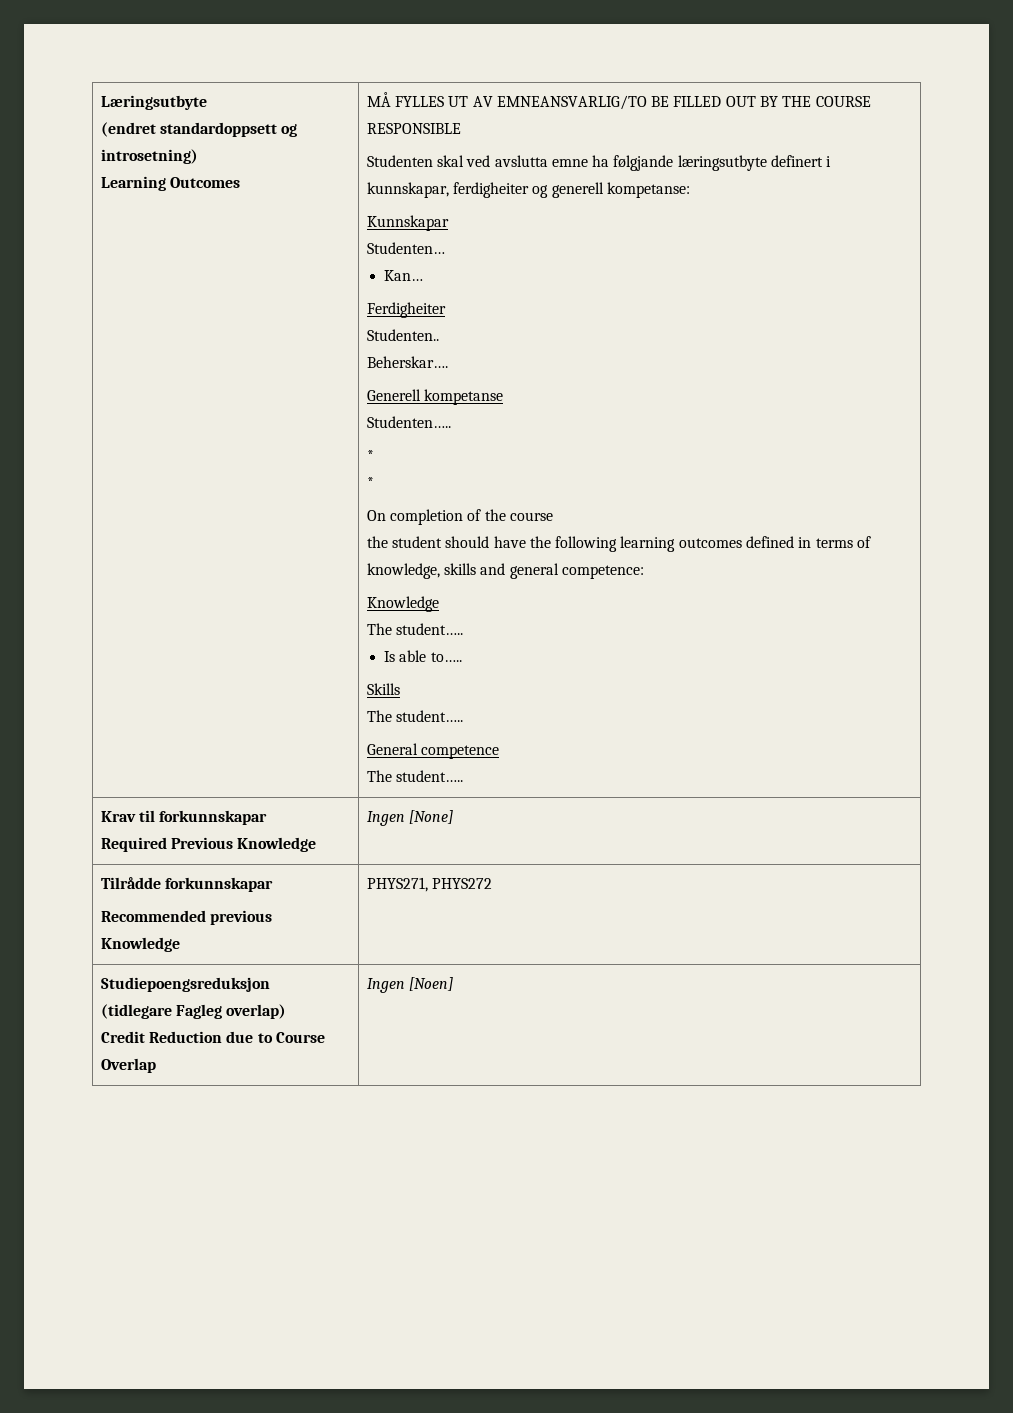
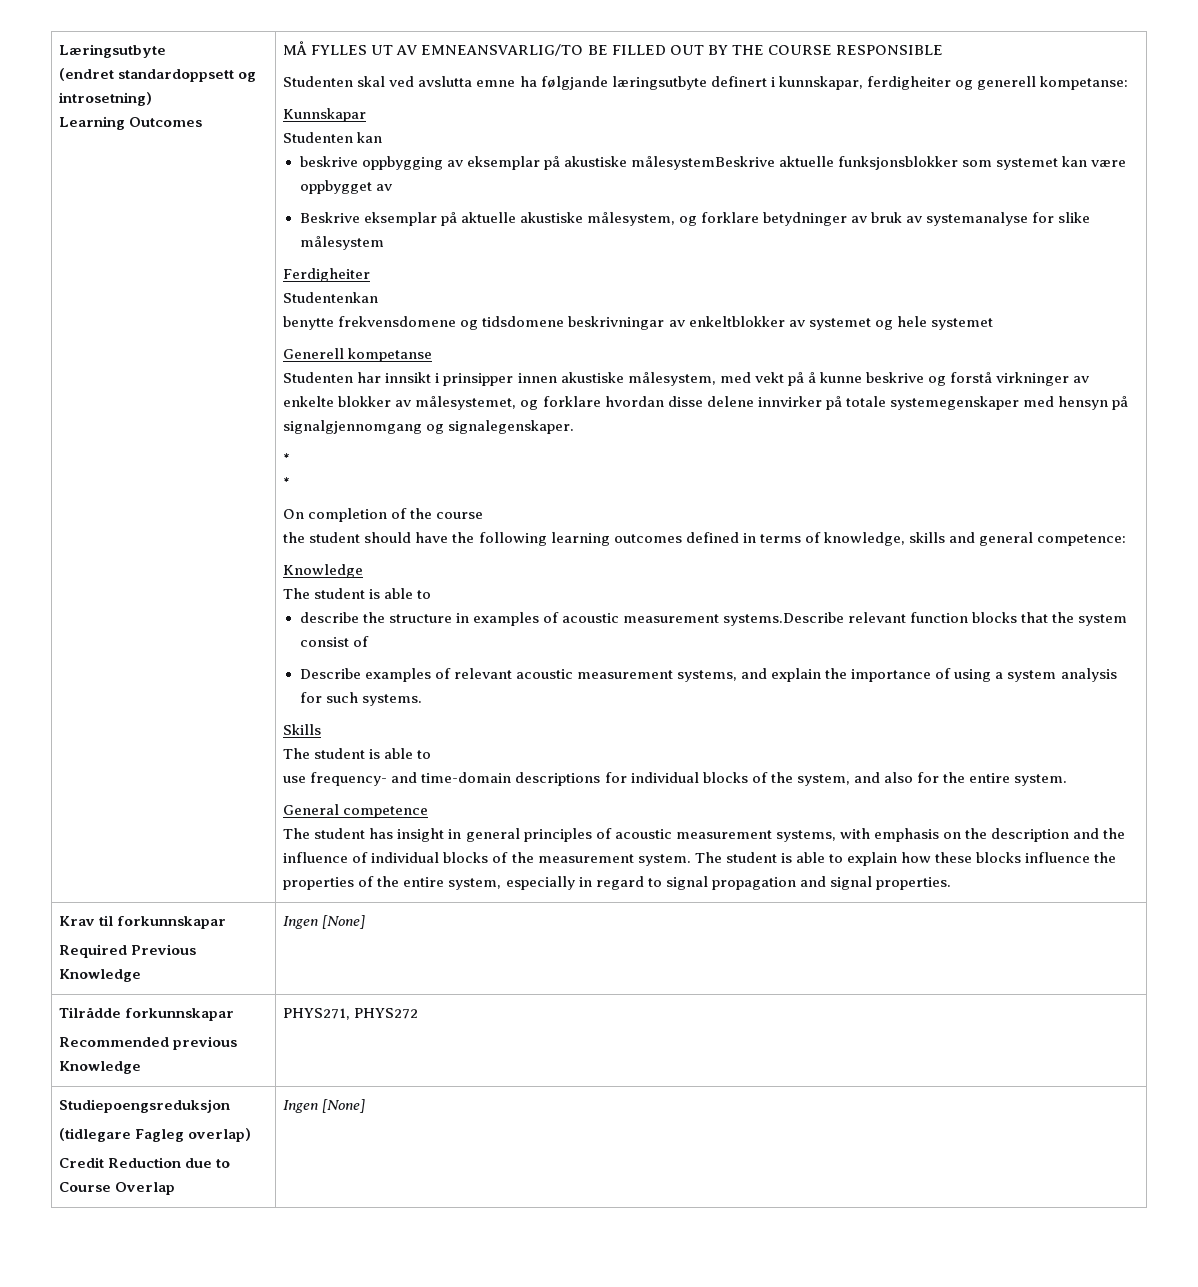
[366,242,445,254] [384,270,424,281] [366,302,446,318] [366,329,439,341] [366,356,448,368] [366,389,503,405] [366,416,451,428] Studenten… // Kan… // Ferdigheiter // Studenten.. // Beherskar…. // Generell kompetanse // Studenten….. -> [283,132,383,143] [299,156,1127,170] [299,180,393,194] [299,212,1091,226] [299,236,384,250] [283,268,371,282] [283,292,379,303] [283,316,993,330] [283,348,433,362] [283,372,1091,386] [283,396,1129,410] [283,420,575,434] Studenten kan // beskrive oppbygging av eksemplar på akustiske målesystemBeskrive aktuelle funksjonsblokker som systemet kan være oppbygget av // Beskrive eksemplar på aktuelle akustiske målesystem, og forklare betydninger av bruk av systemanalyse for slike målesystem // Ferdigheiter // Studentenkan // benytte frekvensdomene og tidsdomene beskrivningar av enkeltblokker av systemet og hele systemet // Generell kompetanse // Studenten har innsikt i prinsipper innen akustiske målesystem, med vekt på å kunne beskrive og forstå virkninger av enkelte blokker av målesystemet, og forklare hvordan disse delene innvirker på totale systemegenskaper med hensyn på signalgjennomgang og signalegenskaper.
[395,623,463,635] [384,650,462,662] [366,683,400,695] [366,710,463,722] [366,743,499,759] [366,770,463,782] student….. // Is able to….. // Skills // The student….. // General competence // The student….. -> [314,588,432,599] [299,612,1128,626] [299,636,369,647] [299,668,1117,682] [299,692,422,706] [283,724,322,735] [283,748,432,759] [283,772,1068,786] [283,804,429,818] [283,828,1126,842] [283,852,1117,866] [283,876,951,890] student is able to // describe the structure in examples of acoustic measurement systems.Describe relevant function blocks that the system consist of // Describe examples of relevant acoustic measurement systems, and explain the importance of using a system analysis for such systems. // Skills // The student is able to // use frequency- and time-domain descriptions for individual blocks of the system, and also for the entire system. // General competence // The student has insight in general principles of acoustic measurement systems, with emphasis on the description and the influence of individual blocks of the measurement system. The student is able to explain how these blocks influence the properties of the entire system, especially in regard to signal propagation and signal properties.
[408,977,453,991] [Noen] -> [322,1099,366,1113] [None]

